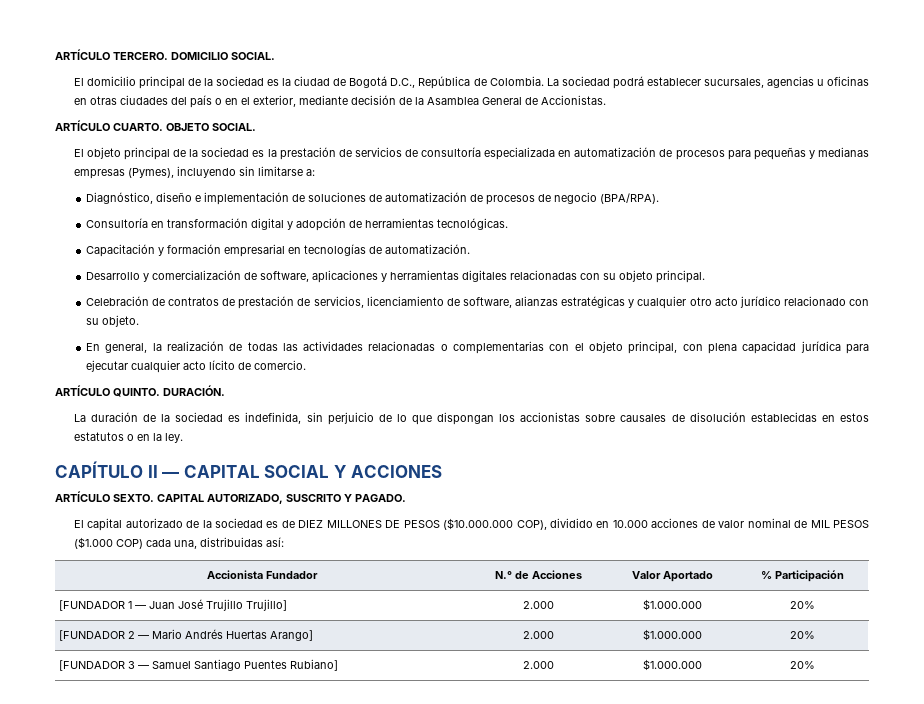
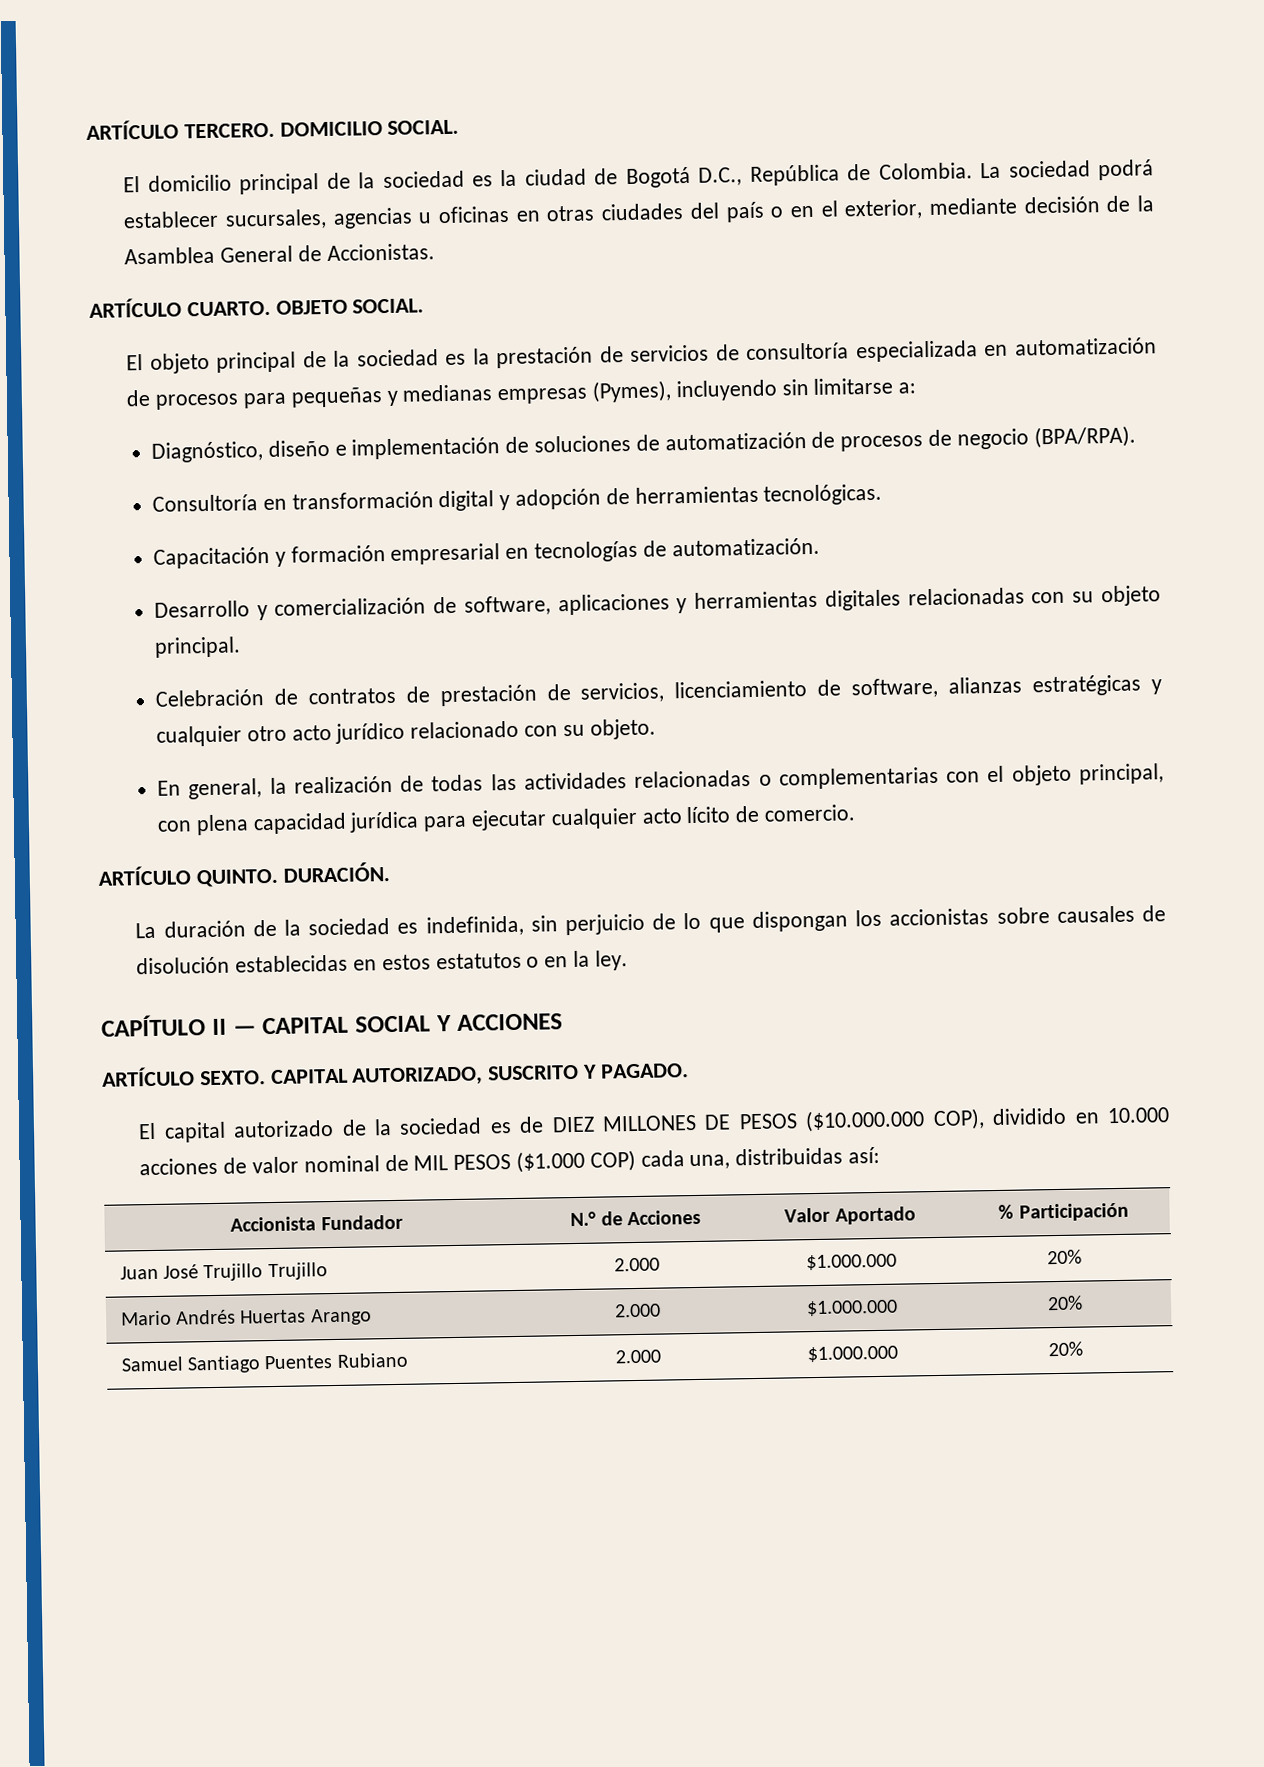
[59,600,147,611] [FUNDADOR 1 — -> (1129, 1212) none
[246,599,288,611] [522,601,554,609] [642,599,702,611] [790,601,815,609] [59,630,150,641] Trujillo] | 2.000 | $1.000.000 | 20% // [FUNDADOR 2 — -> [267,1262,328,1281] [613,1257,660,1272] [805,1253,897,1271] [1047,1249,1082,1265] Trujillo | 2.000 | $1.000.000 | 20% //
[270,630,314,641] [522,631,554,639] [642,629,702,641] [790,631,815,639] [59,660,150,671] Arango] | 2.000 | $1.000.000 | 20% // [FUNDADOR 3 — -> [310,1308,372,1326] [613,1303,661,1318] [805,1299,898,1317] [1047,1295,1083,1311] Arango | 2.000 | $1.000.000 | 20% //
[290,659,339,671] Rubiano] -> [336,1352,408,1368] Rubiano

